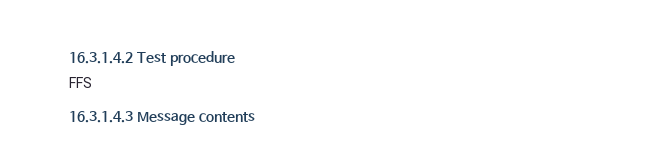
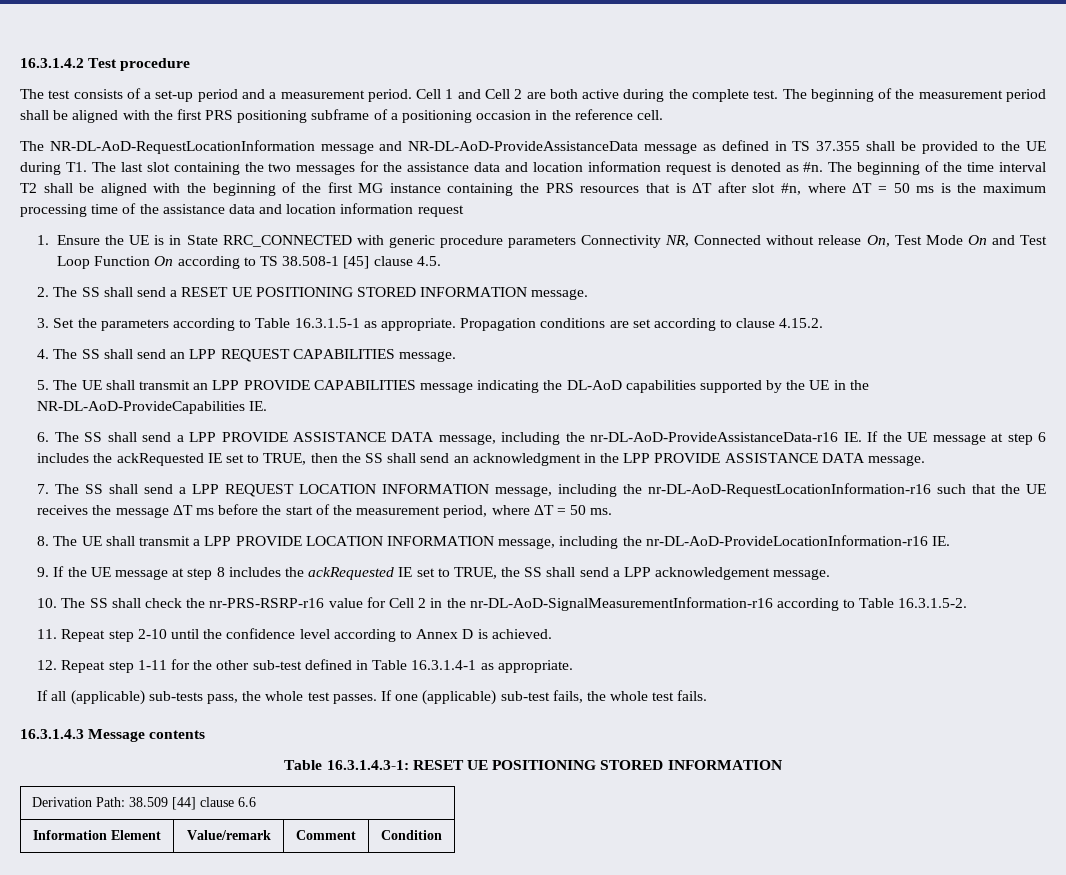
[69,77,92,88] [69,111,255,125] FFS // 16.3.1.4.3 Message contents -> [20,88,1047,102] [20,109,663,123] [20,140,1046,154] [20,161,1046,175] [20,182,1047,196] [20,203,464,217] [37,235,1047,248] [57,256,441,269] [37,287,589,300] [37,318,824,331] [37,349,456,362] [37,380,869,393] [37,401,268,414] [37,431,1047,445] [37,453,925,466] [37,483,1046,497] [37,504,613,518] [37,535,950,549] [37,566,831,580] [37,597,968,611] [37,628,552,642] [37,659,573,673] [37,690,708,705] [20,729,206,742] [284,760,782,770] [32,797,257,810] [33,830,161,840] [186,830,271,840] [296,830,356,840] [381,830,442,840] The test consists of a set-up period and a measurement period. Cell 1 and Cell 2 are both active during the complete test. The beginning of the measurement period shall be aligned with the first PRS positioning subframe of a positioning occasion in the reference cell. // The NR-DL-AoD-RequestLocationInformation message and NR-DL-AoD-ProvideAssistanceData message as defined in TS 37.355 shall be provided to the UE during T1. The last slot containing the two messages for the assistance data and location information request is denoted as #n. The beginning of the time interval T2 shall be aligned with the beginning of the first MG instance containing the PRS resources that is ΔT after slot #n, where ΔT = 50 ms is the maximum processing time of the assistance data and location information request // 1. Ensure the UE is in State RRC_CONNECTED with generic procedure parameters Connectivity NR, Connected without release On, Test Mode On and Test Loop Function On according to TS 38.508-1 [45] clause 4.5. // 2. The SS shall send a RESET UE POSITIONING STORED INFORMATION message. // 3. Set the parameters according to Table 16.3.1.5-1 as appropriate. Propagation conditions are set according to clause 4.15.2. // 4. The SS shall send an LPP REQUEST CAPABILITIES message. // 5. The UE shall transmit an LPP PROVIDE CAPABILITIES message indicating the DL-AoD capabilities supported by the UE in the NR-DL-AoD-ProvideCapabilities IE. // 6. The SS shall send a LPP PROVIDE ASSISTANCE DATA message, including the nr-DL-AoD-ProvideAssistanceData-r16 IE. If the UE message at step 6 includes the ackRequested IE set to TRUE, then the SS shall send an acknowledgment in the LPP PROVIDE ASSISTANCE DATA message. // 7. The SS shall send a LPP REQUEST LOCATION INFORMATION message, including the nr-DL-AoD-RequestLocationInformation-r16 such that the UE receives the message ΔT ms before the start of the measurement period, where ΔT = 50 ms. // 8. The UE shall transmit a LPP PROVIDE LOCATION INFORMATION message, including the nr-DL-AoD-ProvideLocationInformation-r16 IE. // 9. If the UE message at step 8 includes the ackRequested IE set to TRUE, the SS shall send a LPP acknowledgement message. // 10. The SS shall check the nr-PRS-RSRP-r16 value for Cell 2 in the nr-DL-AoD-SignalMeasurementInformation-r16 according to Table 16.3.1.5-2. // 11. Repeat step 2-10 until the confidence level according to Annex D is achieved. // 12. Repeat step 1-11 for the other sub-test defined in Table 16.3.1.4-1 as appropriate. // If all (applicable) sub-tests pass, the whole test passes. If one (applicable) sub-test fails, the whole test fails. // 16.3.1.4.3 Message contents // Table 16.3.1.4.3-1: RESET UE POSITIONING STORED INFORMATION // Derivation Path: 38.509 [44] clause 6.6 // Information Element | Value/remark | Comment | Condition

